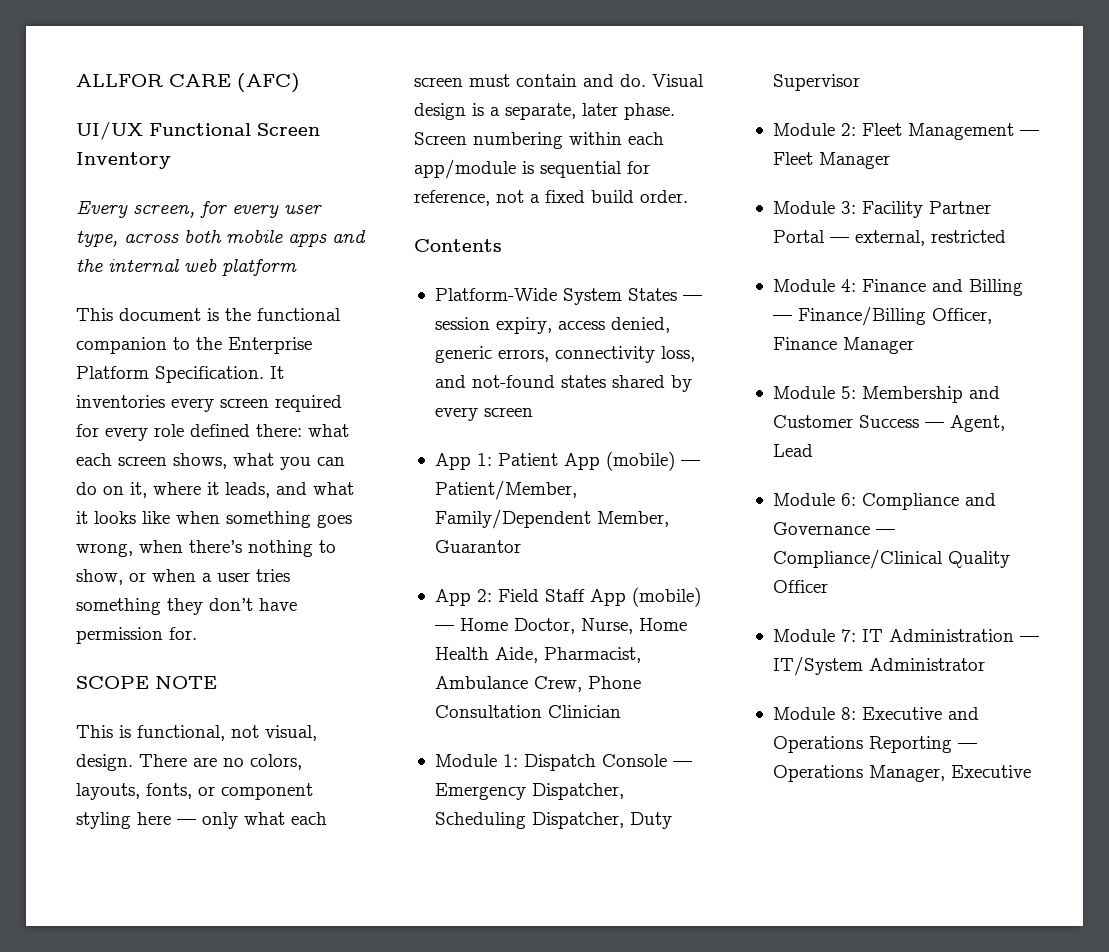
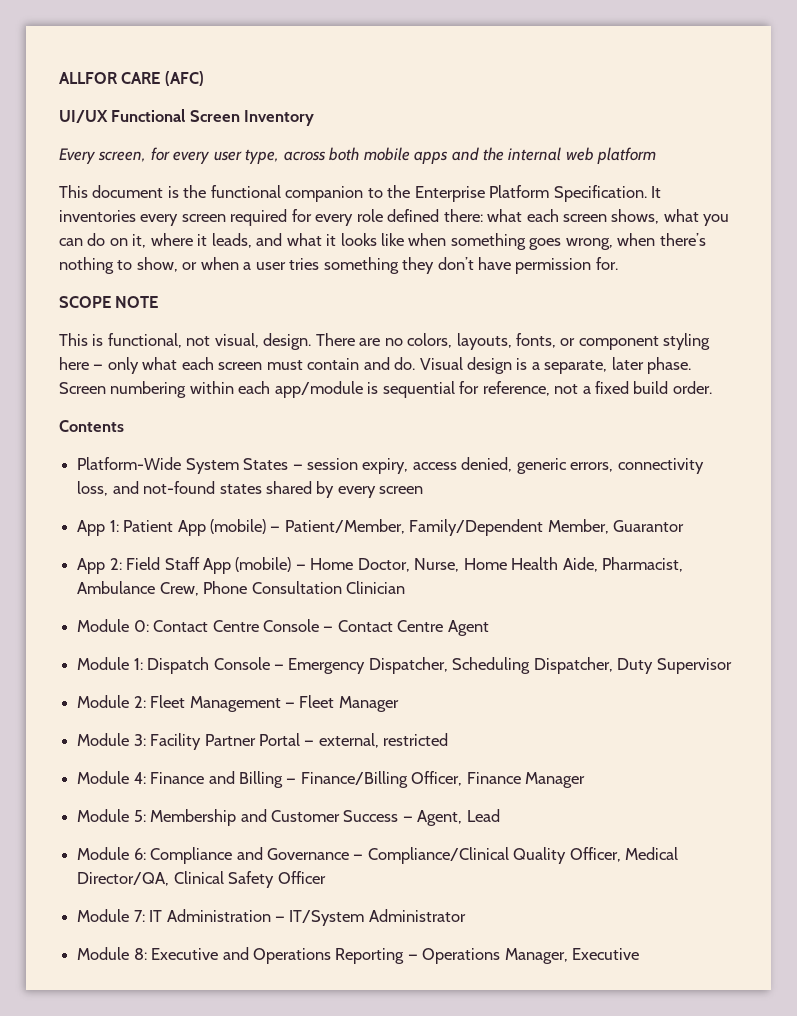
(621, 711) none -> [77,619,489,636] // Module 0: Contact Centre Console — Contact Centre Agent
(1010, 559) none -> [569,847,679,862] [77,871,275,888] Officer, Medical Director/QA, Clinical Safety

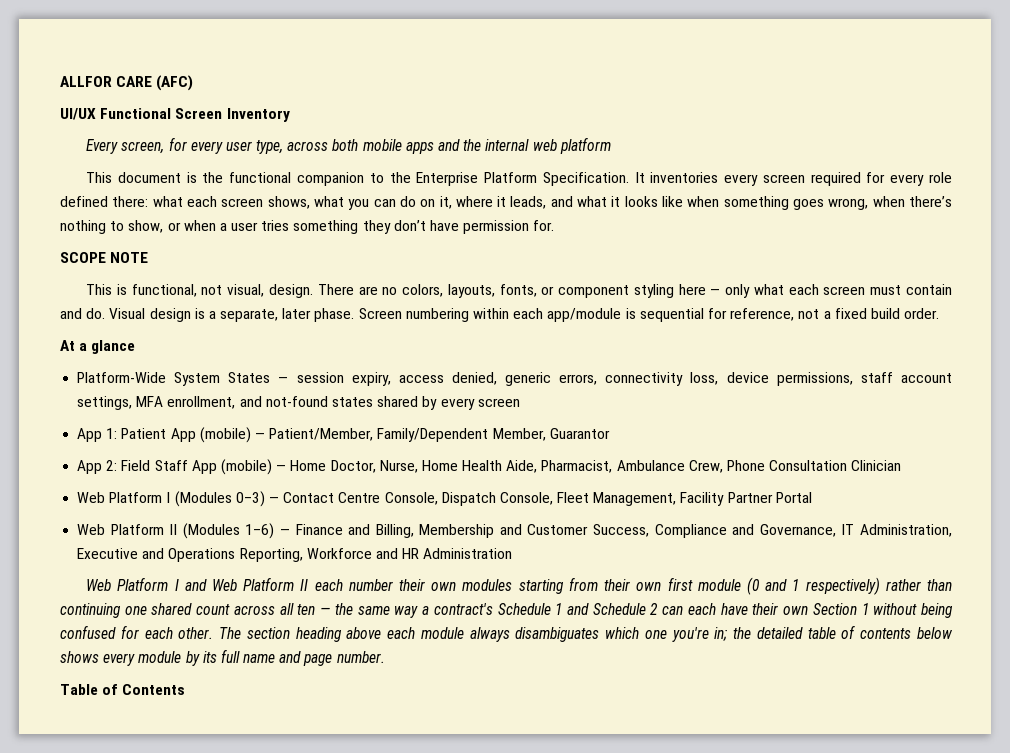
[59,420,124,432] Contents -> [60,340,136,354] At a glance
(109, 488) none -> [726,372,952,386] [77,396,236,410] device permissions, staff account settings, MFA enrollment,
[77,619,489,636] [77,657,732,674] [77,695,399,712] [77,733,449,750] [77,771,586,788] [77,809,500,826] [77,847,679,864] [77,871,326,888] [77,909,466,926] [77,947,640,964] Module 0: Contact Centre Console — Contact Centre Agent // Module 1: Dispatch Console — Emergency Dispatcher, Scheduling Dispatcher, Duty Supervisor // Module 2: Fleet Management — Fleet Manager // Module 3: Facility Partner Portal — external, restricted // Module 4: Finance and Billing — Finance/Billing Officer, Finance Manager // Module 5: Membership and Customer Success — Agent, Lead // Module 6: Compliance and Governance — Compliance/Clinical Quality Officer, Medical Director/QA, Clinical Safety Officer // Module 7: IT Administration — IT/System Administrator // Module 8: Executive and Operations Reporting — Operations Manager, Executive -> [77,491,812,507] [77,523,953,539] [77,548,513,562] [86,577,953,595] [60,603,954,618] [60,625,954,642] [60,649,385,666] [60,684,186,695] Web Platform I (Modules 0–3) — Contact Centre Console, Dispatch Console, Fleet Management, Facility Partner Portal // Web Platform II (Modules 1–6) — Finance and Billing, Membership and Customer Success, Compliance and Governance, IT Administration, Executive and Operations Reporting, Workforce and HR Administration // Web Platform I and Web Platform II each number their own modules starting from their own first module (0 and 1 respectively) rather than continuing one shared count across all ten — the same way a contract's Schedule 1 and Schedule 2 can each have their own Section 1 without being confused for each other. The section heading above each module always disambiguates which one you're in; the detailed table of contents below shows every module by its full name and page number. // Table of Contents

